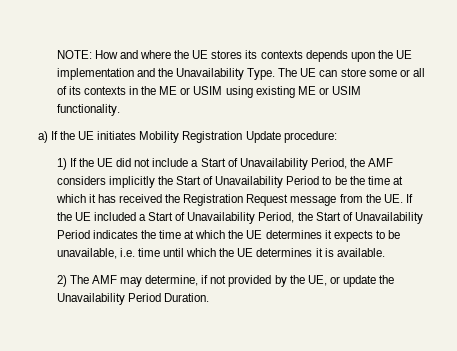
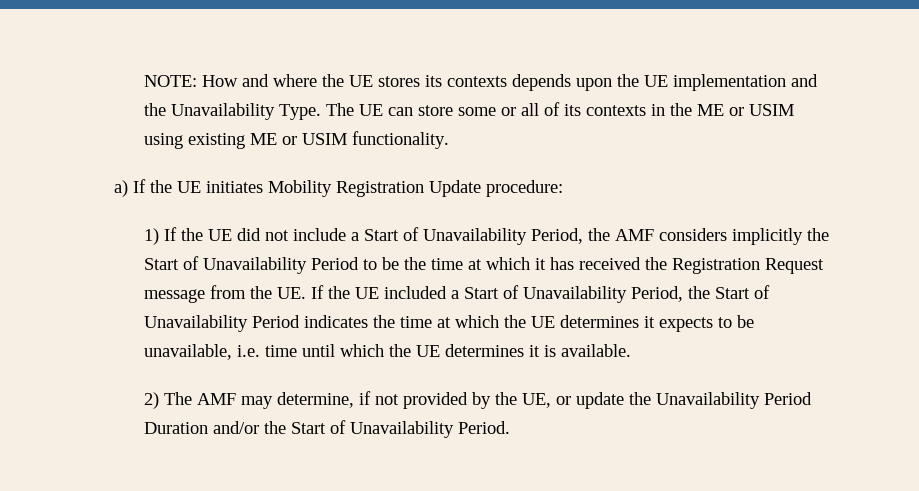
[163,293,209,302] Duration. -> [143,420,510,438] Duration and/or the Start of Unavailability Period.

